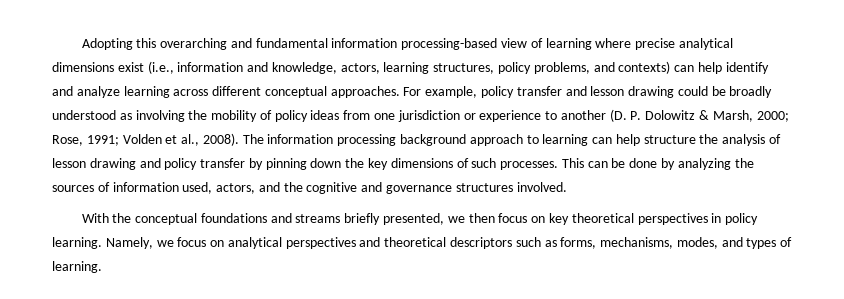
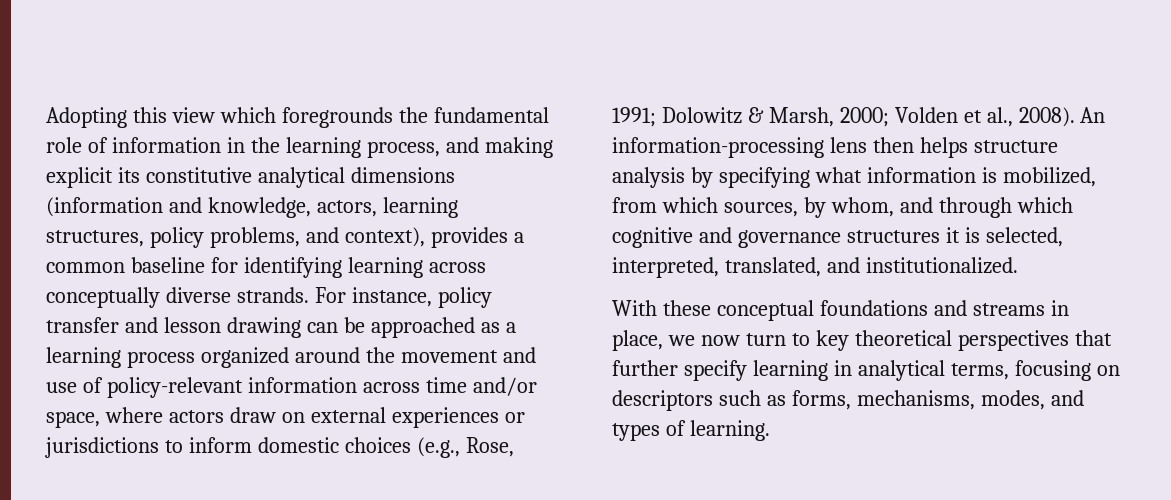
[160,38,733,50] [52,61,244,74] overarching and fundamental information processing-based view of learning where precise analytical dimensions exist (i.e., information -> [171,107,549,128] [46,137,553,158] [46,167,455,188] [46,197,163,217] view which foregrounds the fundamental role of information in the learning process, and making explicit its constitutive analytical dimensions (information
[618,61,769,74] [52,86,478,98] contexts) can help identify and analyze learning across different conceptual approaches. For example, -> [344,227,524,248] [46,257,486,278] [46,287,432,308] context), provides a common baseline for identifying learning across conceptually diverse strands. For instance,
[677,86,773,98] [52,109,642,122] could be broadly understood as involving the mobility of policy ideas from one jurisdiction or experience to another (D. P. -> [306,317,516,338] [46,347,536,368] [46,377,537,398] [46,407,525,428] [45,437,514,458] [612,107,656,127] can be approached as a learning process organized around the movement and use of policy-relevant information across time and/or space, where actors draw on external experiences or jurisdictions to inform domestic choices (e.g., Rose, 1991;
[52,135,119,146] Rose, 1991; -> (889, 117) none
[242,134,782,146] [52,158,754,170] [52,182,567,194] The information processing background approach to learning can help structure the analysis of lesson drawing and policy transfer by pinning down the key dimensions of such processes. This can be done by analyzing the sources of information used, actors, and the cognitive and governance structures involved. -> [1080,107,1106,123] [612,137,1058,158] [612,167,1096,188] [612,197,1073,218] [612,227,1063,248] [612,257,1018,278] An information-processing lens then helps structure analysis by specifying what information is mobilized, from which sources, by whom, and through which cognitive and governance structures it is selected, interpreted, translated, and institutionalized.
[112,213,132,223] the -> [662,300,711,316] these
[344,213,759,225] [52,237,447,249] briefly presented, we then focus on key theoretical perspectives in policy learning. Namely, we focus on analytical perspectives and theoretical -> [1050,300,1069,316] [612,330,1112,351] [612,360,1120,381] in place, we now turn to key theoretical perspectives that further specify learning in analytical terms, focusing on

